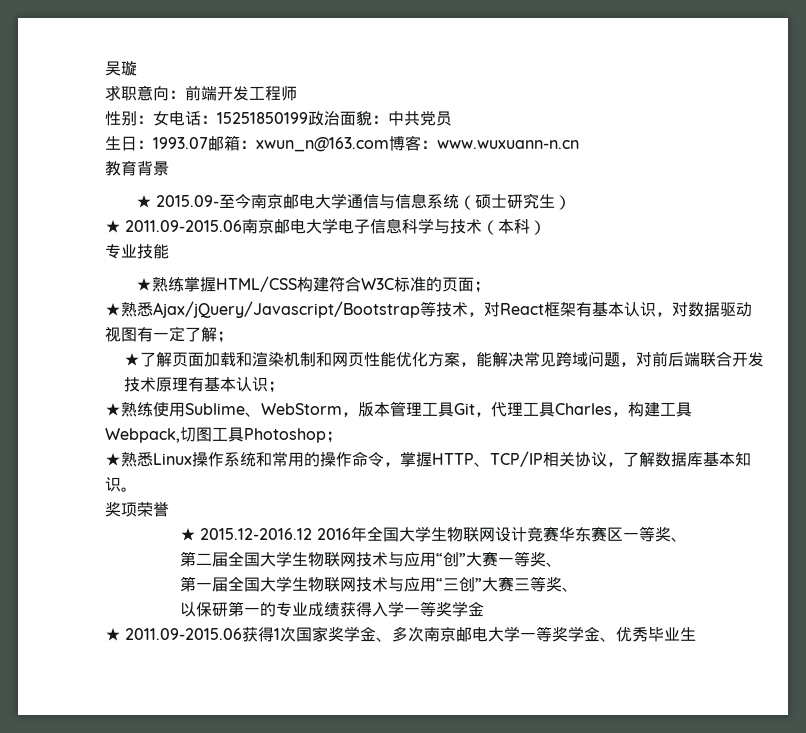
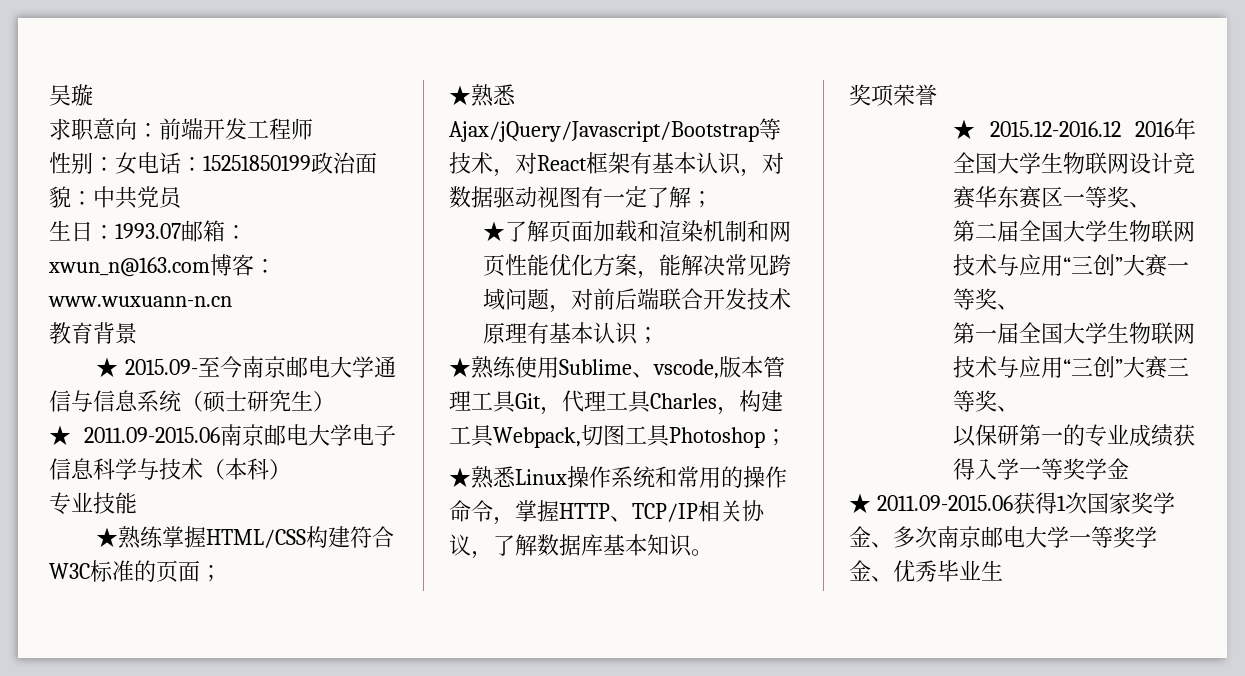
[261,403,358,417] WebStorm， -> [653,359,719,379] vscode,
(444, 559) none -> [1071,255,1094,274] 三

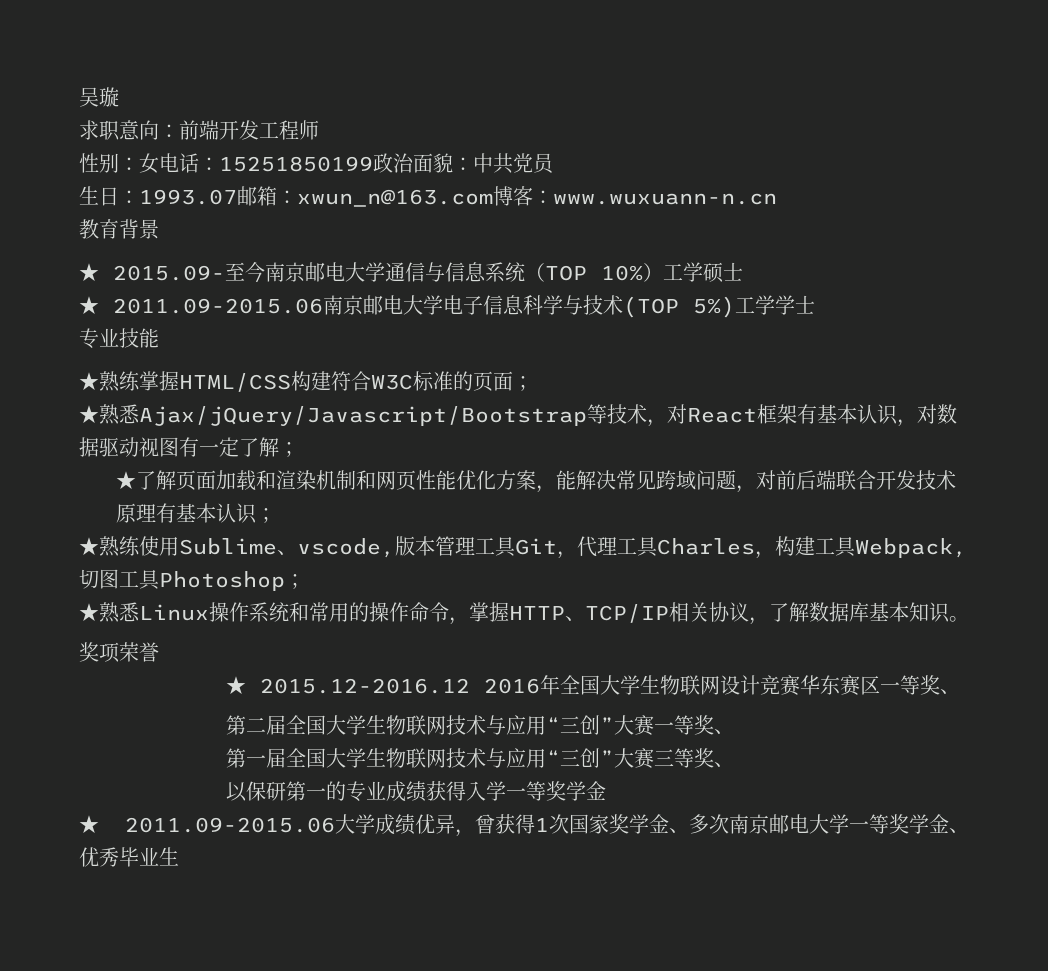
(203, 401) none -> [545,262,703,282] TOP 10%）工学
[247,390,335,412] 研究生） -> (743, 271) none
[203,458,291,480] （本科） -> [623,295,815,318] (TOP 5%)工学学士
(1013, 503) none -> [335,814,495,837] 大学成绩优异，曾

